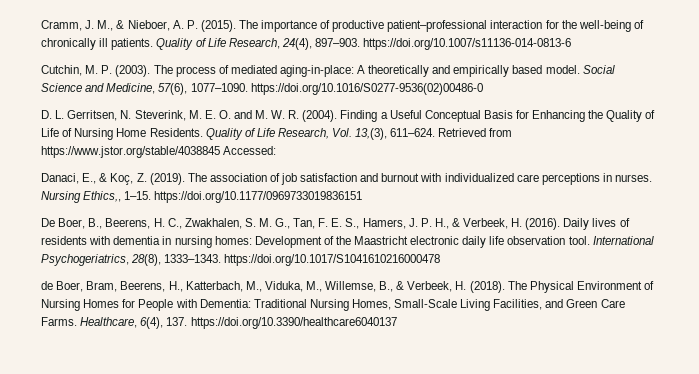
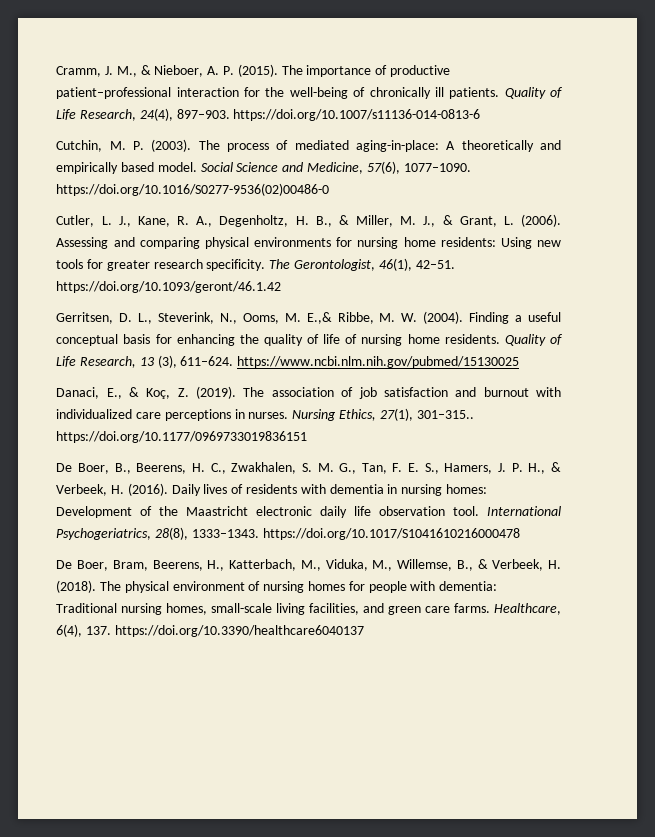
[41,110,252,121] D. L. Gerritsen, N. Steverink, M. E. O. and -> [56,214,562,227] [56,237,561,249] [56,258,455,271] [56,281,282,293] [56,312,374,324] Cutler, L. J., Kane, R. A., Degenholtz, H. B., & Miller, M. J., & Grant, L. (2006). Assessing and comparing physical environments for nursing home residents: Using new tools for greater research specificity. The Gerontologist, 46(1), 42–51. https://doi.org/10.1093/geront/46.1.42 // Gerritsen, D. L., Steverink, N., Ooms, M. E.,& Ribbe,
[288,110,300,119] R. -> (418, 317) none
[389,110,656,122] [41,128,513,140] [41,146,277,158] Useful Conceptual Basis for Enhancing the Quality of Life of Nursing Home Residents. Quality of Life Research, Vol. 13,(3), 611–624. Retrieved from https://www.jstor.org/stable/4038845 Accessed: -> [527,312,561,322] [56,334,563,346] [56,355,520,368] useful conceptual basis for enhancing the quality of life of nursing home residents. Quality of Life Research, 13 (3), 611–624. https://www.ncbi.nlm.nih.gov/pubmed/15130025
[83,191,152,202] Ethics,, 1–15. -> [339,408,474,421] Ethics, 27(1), 301–315..
[41,281,54,290] de -> [56,560,73,569] De
[529,281,654,293] [41,299,625,311] [41,317,78,326] Physical Environment of Nursing Homes for People with Dementia: Traditional Nursing Homes, Small-Scale Living Facilities, and Green Care Farms. -> [124,581,498,593] [56,603,491,615] physical environment of nursing homes for people with dementia: Traditional nursing homes, small-scale living facilities, and green care farms.

